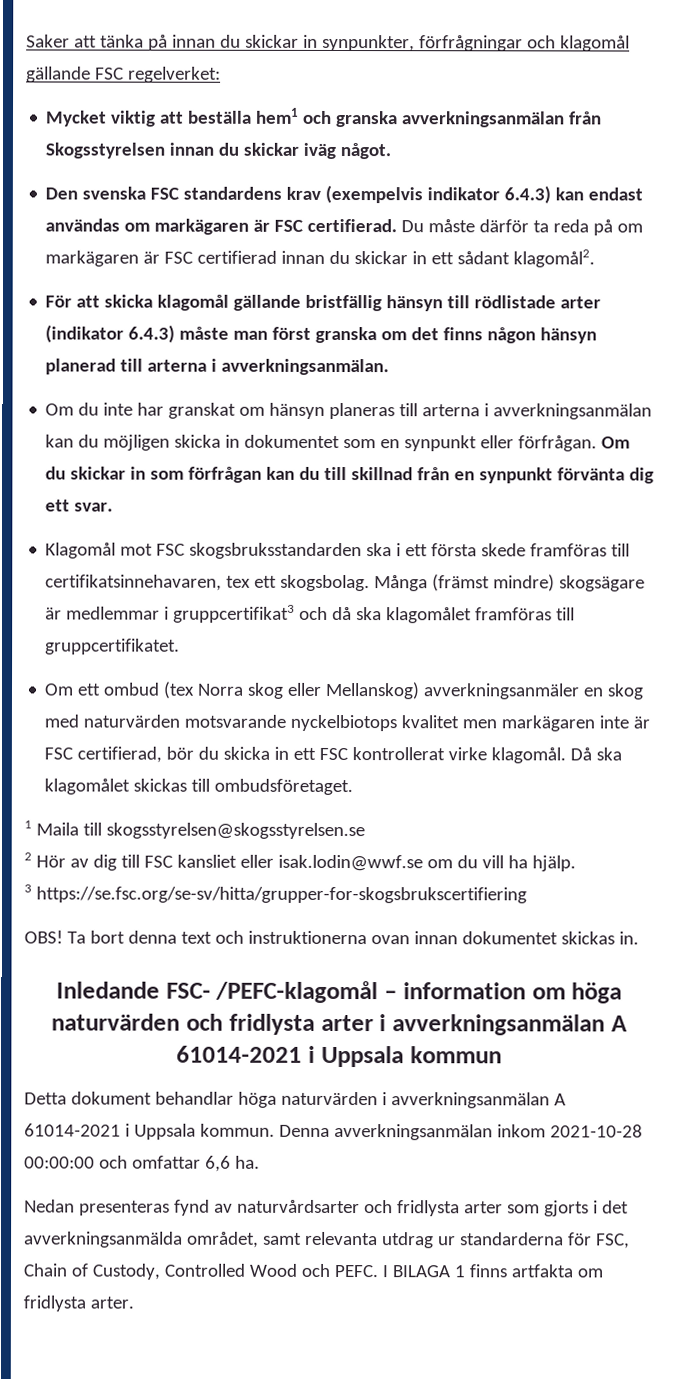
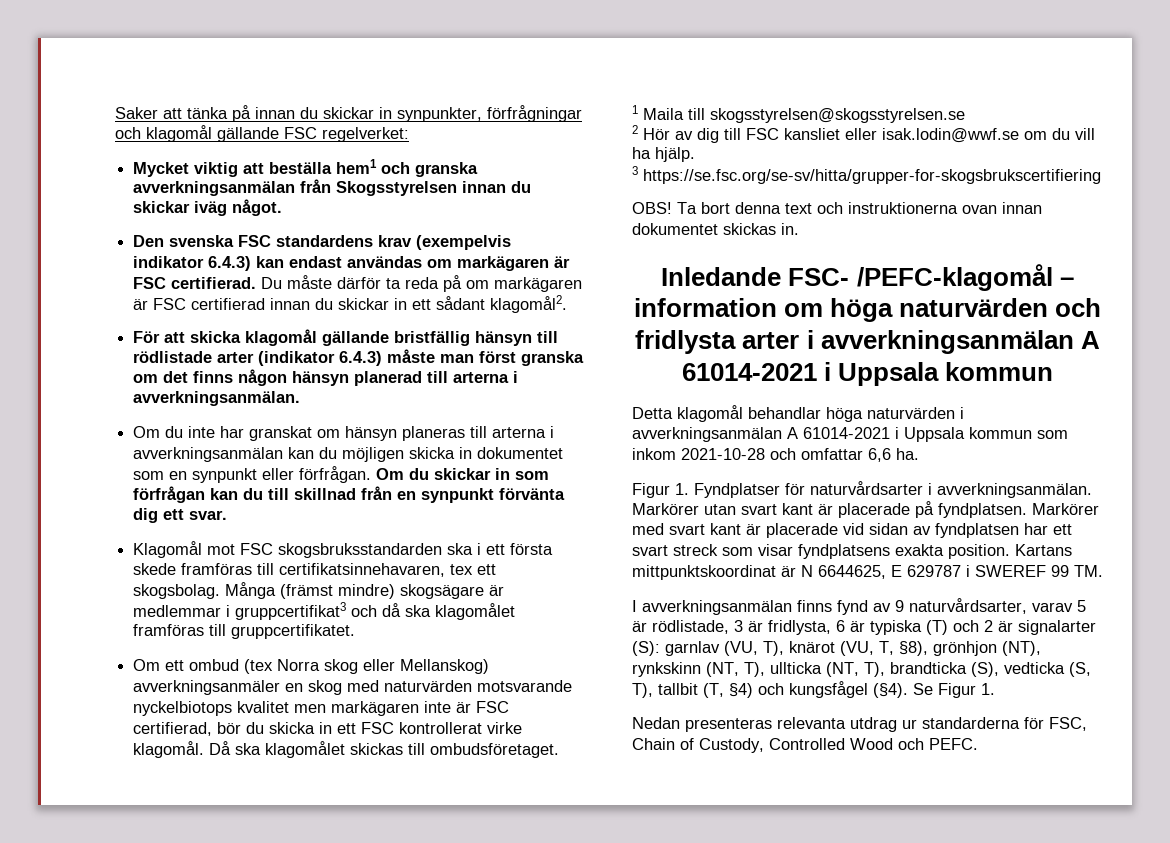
[70,1091,152,1105] dokument -> [677,405,743,422] klagomål
[199,1123,493,1141] kommun. Denna avverkningsanmälan -> [969,427,1068,439] kommun som
[24,1156,95,1169] 00:00:00 -> (765, 454) none
[24,1199,629,1217] [24,1231,302,1248] Nedan presenteras fynd av naturvårdsarter och fridlysta arter som gjorts i det avverkningsanmälda området, samt -> [632,481,1092,498] [632,501,1099,518] [632,523,1072,538] [632,544,1072,559] [632,565,1103,580] [632,598,1086,615] [632,620,1096,635] [632,641,1041,656] [632,662,1091,677] [632,681,995,698] [632,717,772,732] Figur 1. Fyndplatser för naturvårdsarter i avverkningsanmälan. Markörer utan svart kant är placerade på fyndplatsen. Markörer med svart kant är placerade vid sidan av fyndplatsen har ett svart streck som visar fyndplatsens exakta position. Kartans mittpunktskoordinat är N 6644625, E 629787 i SWEREF 99 TM. // I avverkningsanmälan finns fynd av 9 naturvårdsarter, varav 5 är rödlistade, 3 är fridlysta, 6 är typiska (T) och 2 är signalarter (S): garnlav (VU, T), knärot (VU, T, §8), grönhjon (NT), rynkskinn (NT, T), ullticka (NT, T), brandticka (S), vedticka (S, T), tallbit (T, §4) och kungsfågel (§4). Se Figur 1. // Nedan presenteras
[381,1264,603,1278] [23,1295,134,1312] I BILAGA 1 finns artfakta om fridlysta arter. -> (978, 744) none

